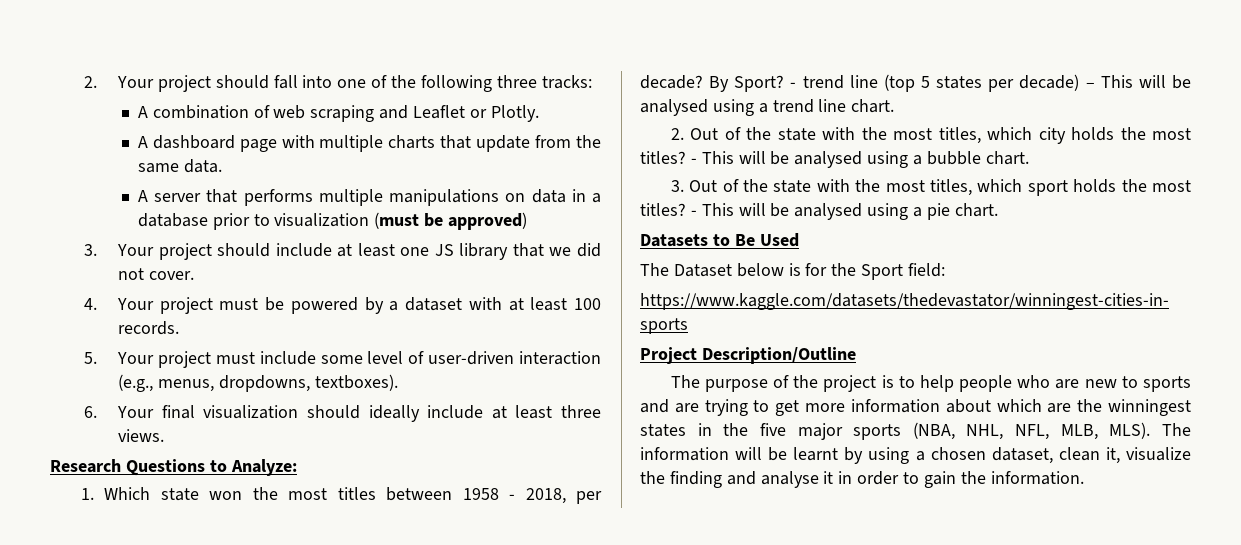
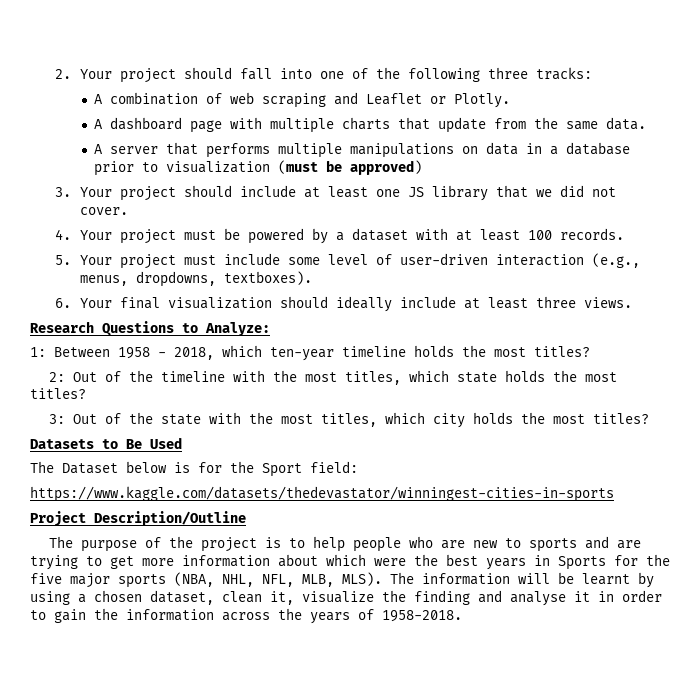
[80,487,603,504] [640,74,1191,92] [640,99,895,116] [670,128,684,140] 1. Which state won the most titles between 1958 - 2018, per decade? By Sport? - trend line (top 5 states per decade) – This will be analysed using a trend line chart. // 2. -> [30,345,590,361] [49,370,618,385] [30,388,86,399] [49,414,66,424] 1: Between 1958 - 2018, which ten-year timeline holds the most titles? // 2: Out of the timeline with the most titles, which state holds the most titles? // 3:
[690,151,1029,168] [670,179,1191,196] [640,203,998,220] - This will be analysed using a bubble chart. // 3. Out of the state with the most titles, which sport holds the most titles? - This will be analysed using a pie chart. -> (650, 418) none
[1047,399,1191,416] [640,423,712,437] are the winningest states in -> [374,554,638,570] were the best years in Sports for
[990,471,1084,485] information. -> [126,608,462,624] information across the years of 1958-2018.

